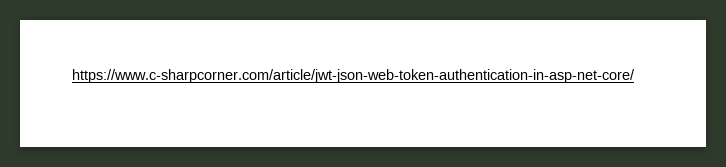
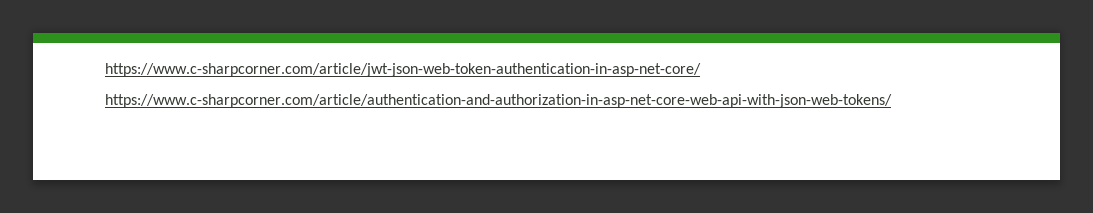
(635, 76) none -> [105,94,892,108] // https://www.c-sharpcorner.com/article/authentication-and-authorization-in-asp-net-core-web-api-with-json-web-tokens/

